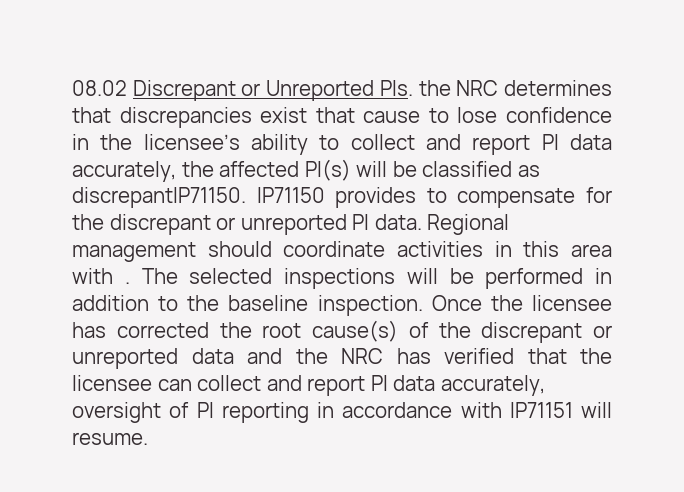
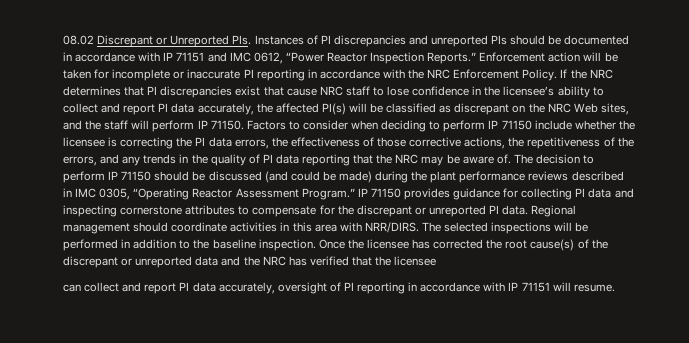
(413, 88) none -> [254,35,630,47] [63,52,618,64] [63,69,568,81] Instances of PI discrepancies and unreported PIs should be documented in accordance with IP 71151 and IMC 0612, “Power Reactor Inspection Reports.” Enforcement action will be taken for incomplete or inaccurate PI reporting in accordance with the NRC Enforcement Policy. If
(111, 115) none -> [147,86,158,95] PI
(421, 117) none -> [319,86,370,96] NRC staff
[72,187,417,208] discrepantIP71150. IP71150 provides -> [454,103,629,115] [63,120,635,132] [63,137,634,149] [63,154,595,166] [63,171,624,183] [63,188,634,200] [63,205,236,217] discrepant on the NRC Web sites, and the staff will perform IP 71150. Factors to consider when deciding to perform IP 71150 include whether the licensee is correcting the PI data errors, the effectiveness of those corrective actions, the repetitiveness of the errors, and any trends in the quality of PI data reporting that the NRC may be aware of. The decision to perform IP 71150 should be discussed (and could be made) during the plant performance reviews described in IMC 0305, “Operating Reactor Assessment Program.” IP 71150 provides guidance for collecting PI data and inspecting cornerstone attributes
[124,282,130,284] . -> [364,222,419,233] NRR/DIRS.
(152, 383) none -> (437, 261) //
[509,402,573,418] IP71151 -> [508,282,550,292] IP 71151

